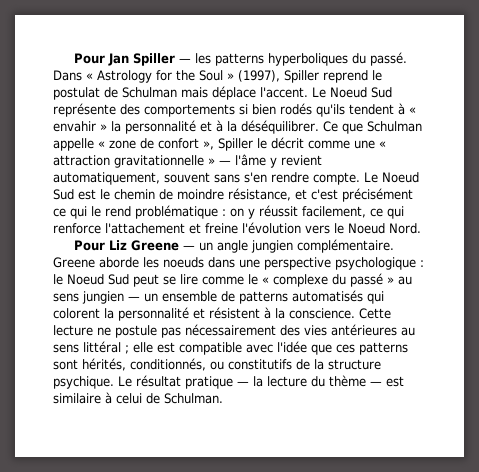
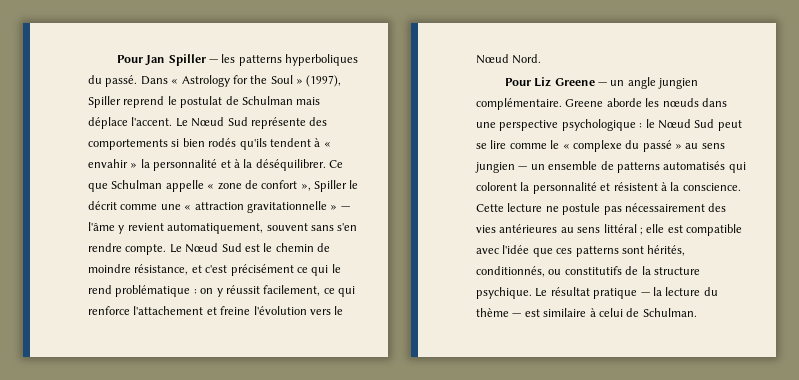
[330,87,367,98] Noeud -> [191,117,225,127] Nœud
[382,172,419,183] Noeud -> [185,243,219,253] Nœud
[348,223,385,234] Noeud -> [476,54,509,64] Nœud
[163,257,204,268] noeuds -> [662,98,699,107] nœuds
[67,274,104,285] Noeud -> [657,119,691,129] Nœud

